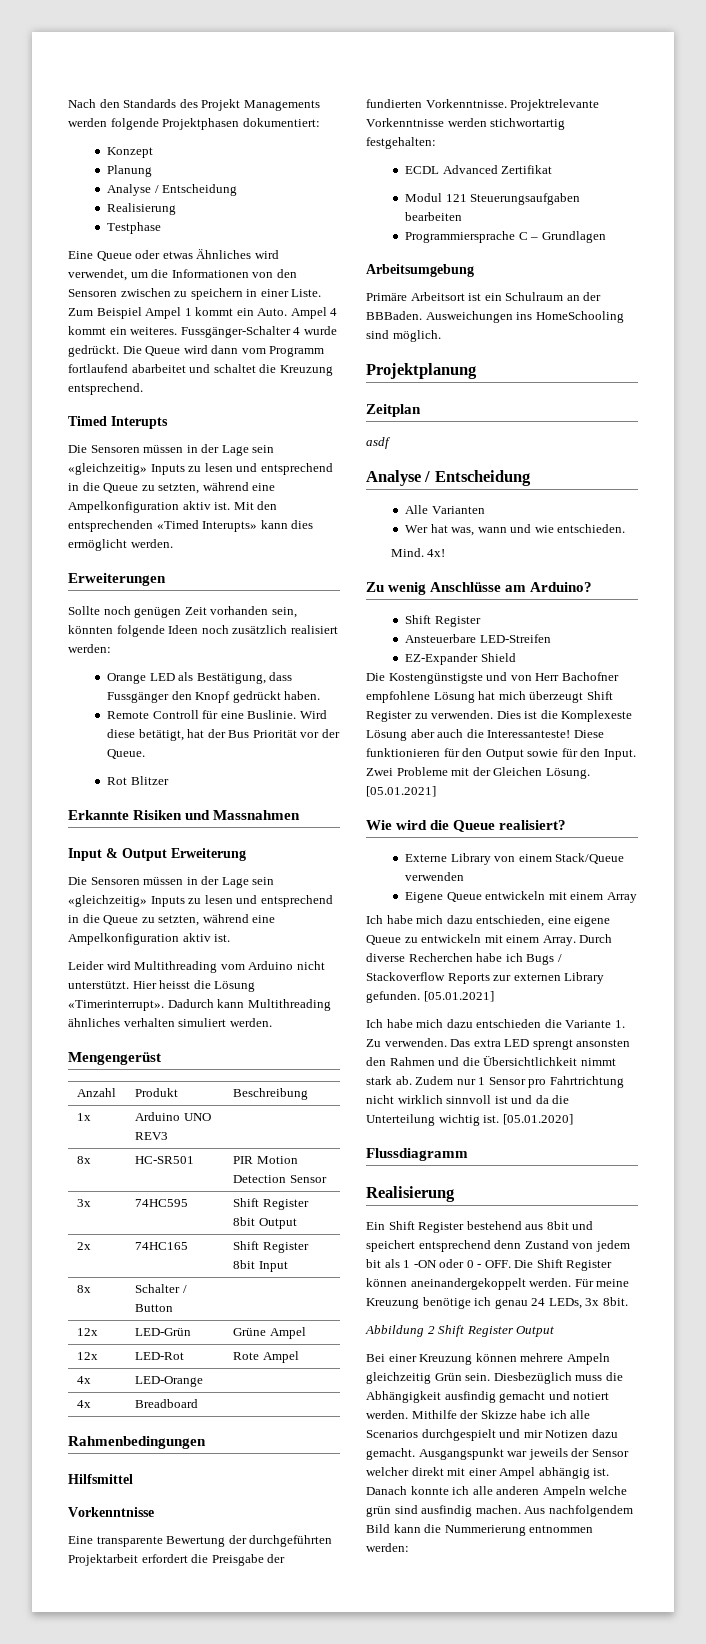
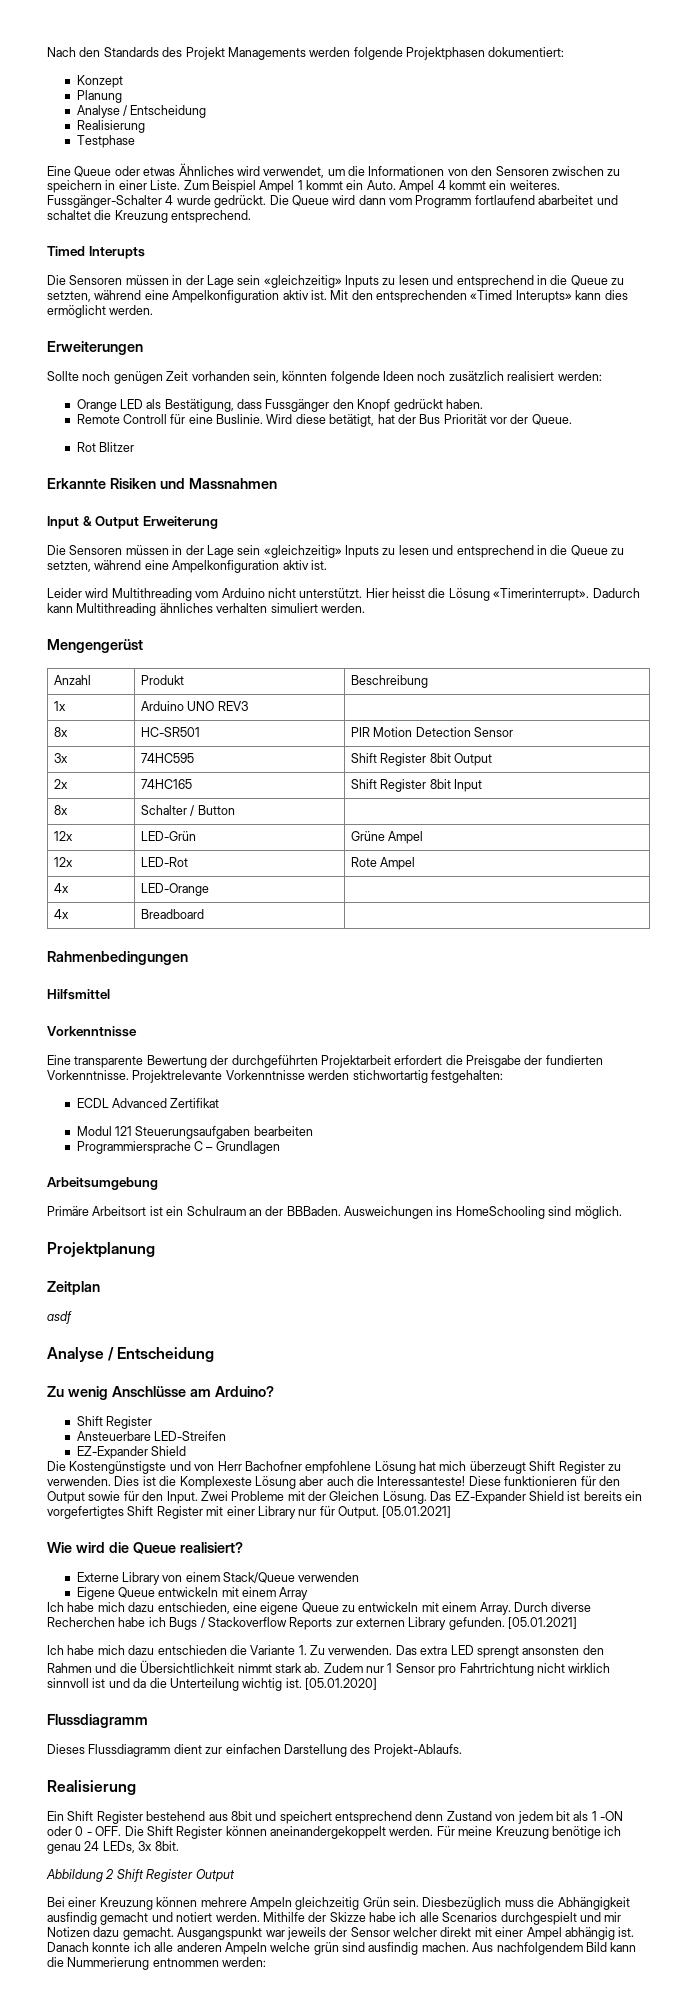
[405,505,485,514] [405,524,626,536] [390,548,446,557] // Alle Varianten // Wer hat was, wann und wie entschieden. // Mind. 4x! -> (215, 1354) none
(590, 773) none -> [430,1491,642,1504] [47,1506,379,1519] Das EZ-Expander Shield ist bereits ein vorgefertigtes Shift Register mit einer Library nur für Output.
(468, 1154) none -> [47,1744,462,1757] // Dieses Flussdiagramm dient zur einfachen Darstellung des Projekt-Ablaufs.

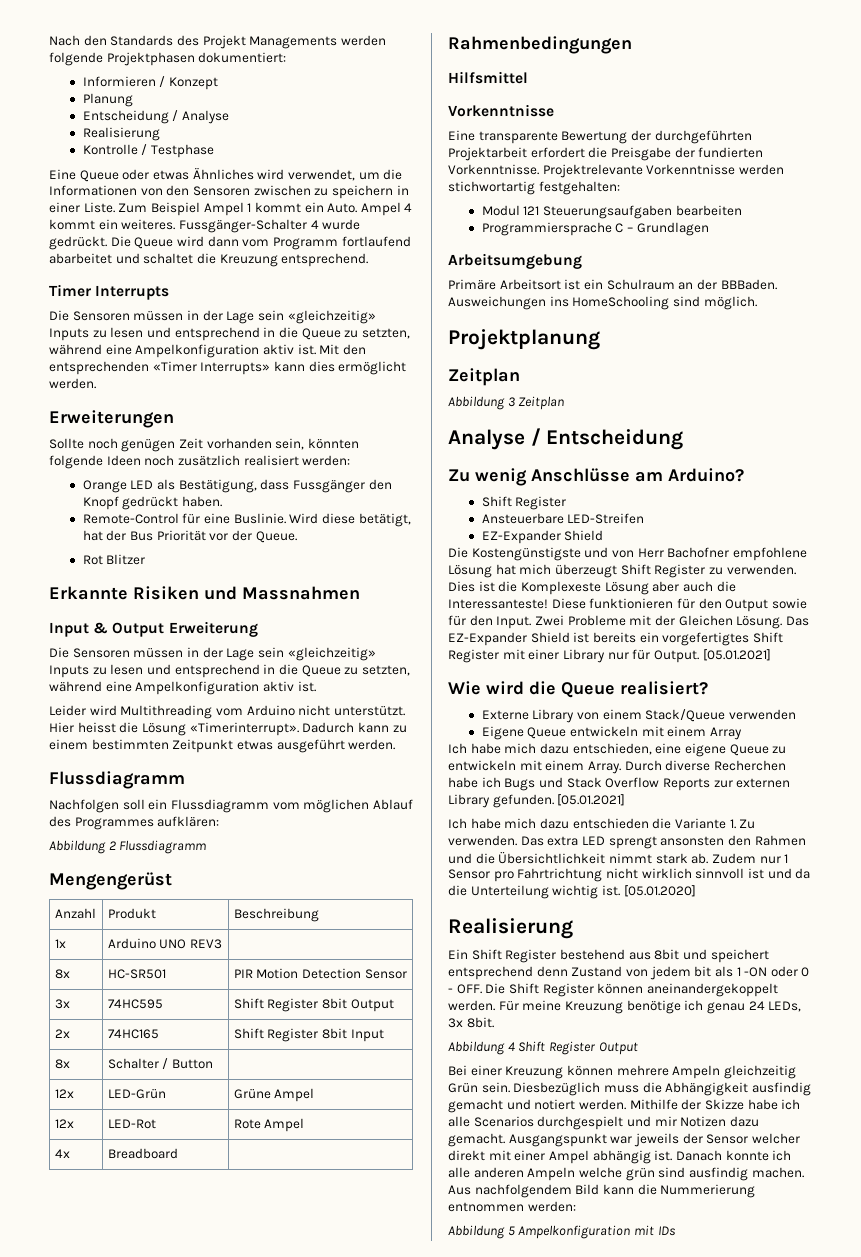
(565, 52) none -> [82,76,166,87] Informieren /
[76,105,207,118] [76,120,145,133] Analyse / Entscheidung // Realisierung // -> [82,110,229,124] [82,127,160,141] [82,144,148,155] Entscheidung / Analyse // Realisierung // Kontrolle /
[47,246,145,259] Timed Interupts -> [49,284,170,300] Timer Interrupts
[470,290,572,303] «Timed Interupts» -> [152,361,271,375] «Timer Interrupts»
[76,414,167,424] Remote Controll -> [82,513,179,524] Remote-Control
[76,603,365,616] Multithreading ähnliches verhalten simuliert werden. -> [392,725,407,733] [49,739,396,753] [49,771,185,789] [49,799,413,813] [49,816,220,830] [49,840,207,854] zu einem bestimmten Zeitpunkt etwas ausgeführt werden. // Flussdiagramm // Nachfolgen soll ein Flussdiagramm vom möglichen Ablauf des Programmes aufklären: // Abbildung 2 Flussdiagramm
[53,883,69,893] [140,883,209,896] // 4x | LED-Orange | -> (305, 1125) none
[76,1098,220,1108] // ECDL Advanced Zertifikat -> (620, 188) none
[47,1311,72,1324] asdf -> [448,396,565,410] Abbildung 3 Zeitplan
[200,1617,287,1628] / Stackoverflow -> [538,777,660,788] und Stack Overflow
[47,1714,148,1728] [47,1744,462,1757] // Flussdiagramm // Dieses Flussdiagramm dient zur einfachen Darstellung des Projekt-Ablaufs. -> (696, 891) none
[105,1869,115,1879] 2 -> [507,1042,515,1051] 4
(267, 1962) none -> [448,1225,675,1239] // Abbildung 5 Ampelkonfiguration mit IDs

